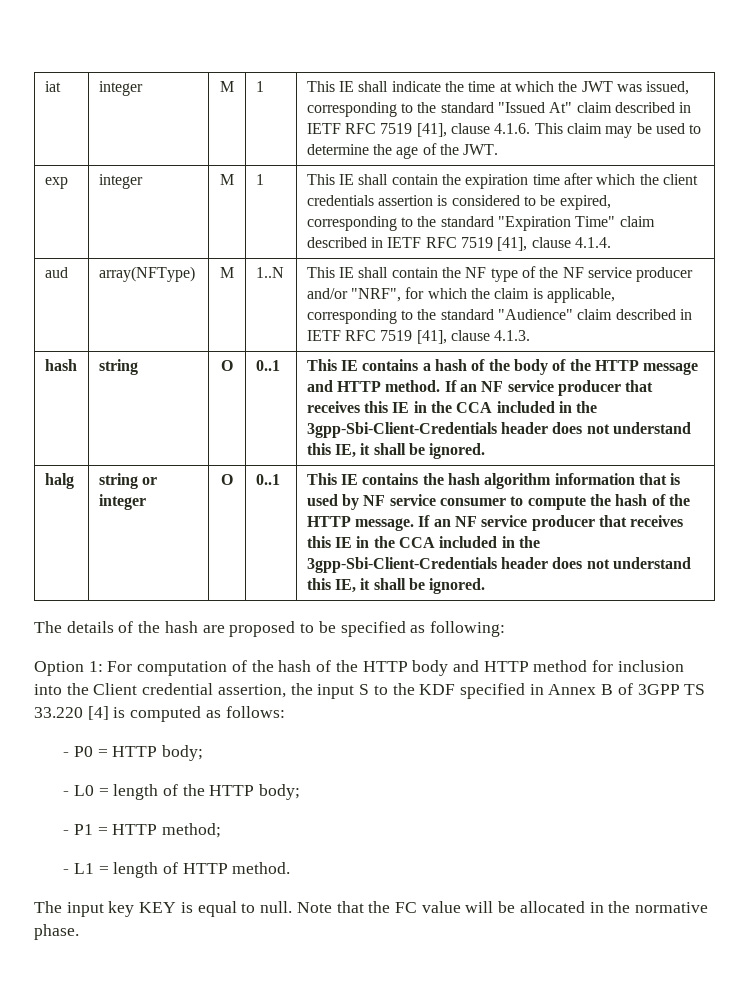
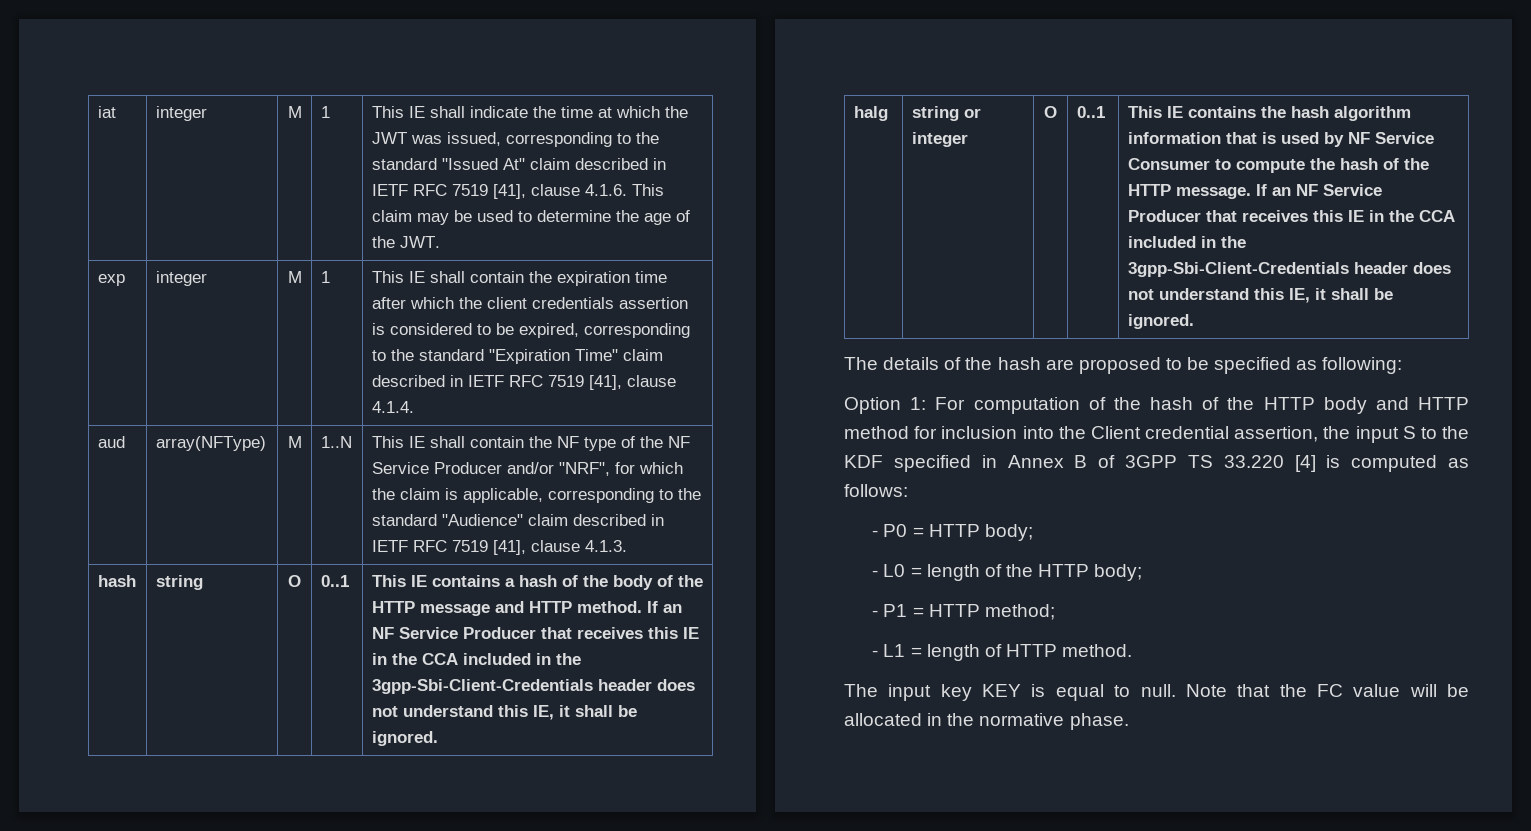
[588,267,694,282] service producer -> [371,462,502,474] Service Producer
[507,380,622,396] service producer -> [398,627,536,639] Service Producer
[389,494,507,506] service consumer -> [1374,132,1434,144] [1127,158,1210,170] Service Consumer
[481,515,595,531] service producer -> [1322,184,1382,196] [1127,210,1201,222] Service Producer

